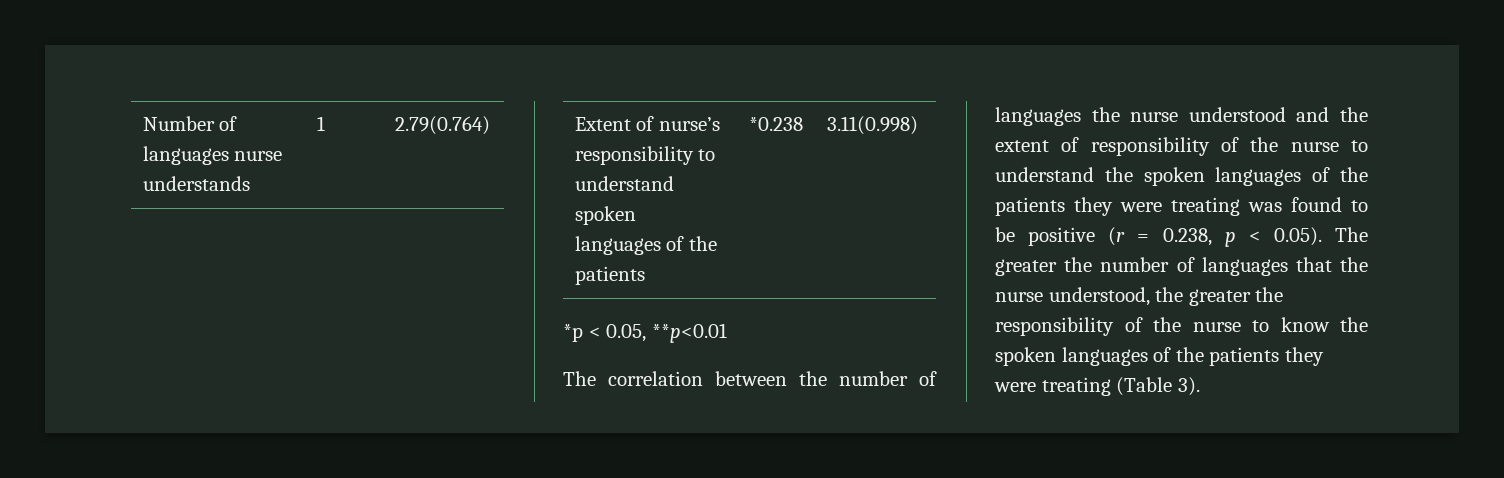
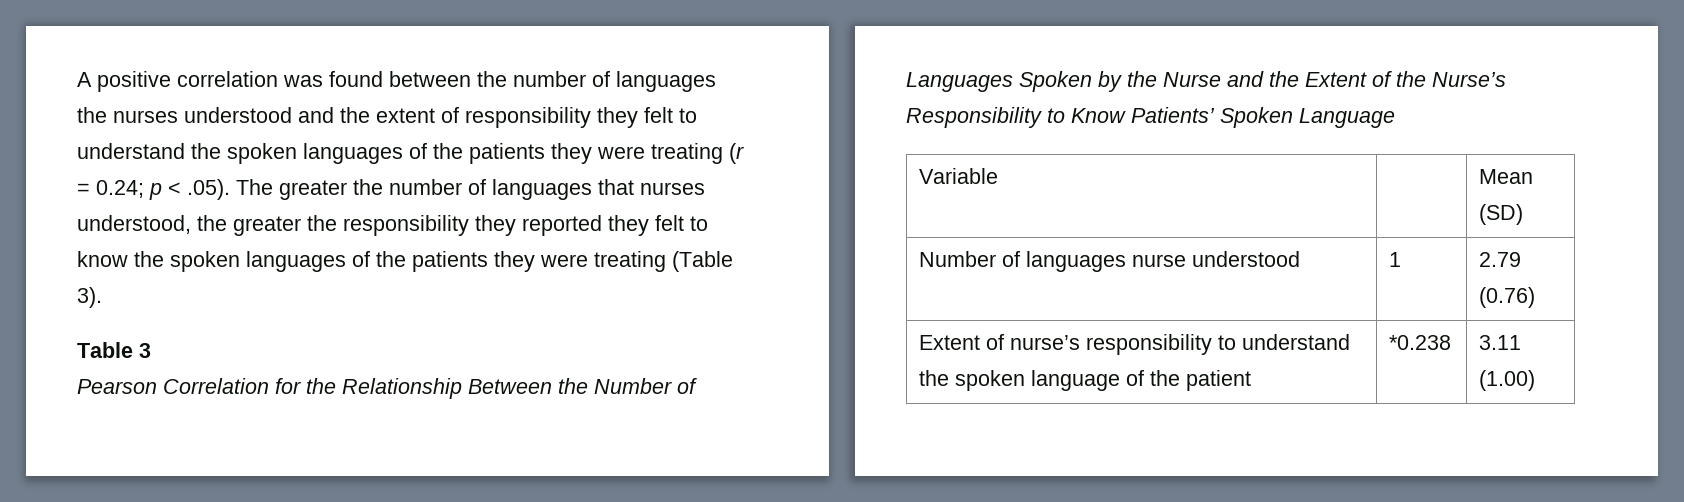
[142,116,238,131] [142,146,283,165] [142,176,250,191] [316,116,325,131] [394,116,490,135] [574,116,720,131] [574,146,716,165] [574,176,674,191] [574,206,636,225] [574,236,717,255] [574,266,645,285] [748,117,803,131] [826,116,918,135] [563,323,727,343] [563,371,703,386] Number of languages nurse understands | 1 | 2.79(0.764) // Extent of nurse’s responsibility to understand spoken languages of the patients | *0.238 | 3.11(0.998) // *p < 0.05, **p<0.01 // The correlation -> [77,71,383,92] A positive correlation was found
[1130,112,1179,122] nurse -> [113,110,178,123] nurses
[1221,137,1339,152] of the nurse -> [597,107,673,128] they felt
[1248,197,1368,212] [995,227,1096,246] was found to be positive -> (723, 153) none
[1162,228,1212,246] 0.238, -> [96,180,144,198] 0.24;
[1273,227,1322,246] 0.05). -> [187,179,230,200] .05).
[1340,257,1368,272] [995,292,1043,302] the nurse -> [640,182,705,195] nurses
[1124,317,1241,332] of the nurse -> [475,215,684,236] they reported they felt
(1200, 386) none -> [77,342,151,358] [77,378,697,399] [906,71,1506,92] [906,107,1395,128] [919,168,999,184] [1479,169,1534,184] [1479,204,1524,225] [919,251,1301,272] [1389,252,1402,267] [1479,252,1522,267] [1479,287,1536,308] [919,334,1351,355] [919,370,1252,391] [1389,335,1452,350] [1479,335,1522,350] [1479,370,1536,391] // Table 3 // Pearson Correlation for the Relationship Between the Number of Languages Spoken by the Nurse and the Extent of the Nurse’s Responsibility to Know Patients’ Spoken Language // Variable | | Mean (SD) // Number of languages nurse understood | 1 | 2.79 (0.76) // Extent of nurse’s responsibility to understand the spoken language of the patient | *0.238 | 3.11 (1.00)

